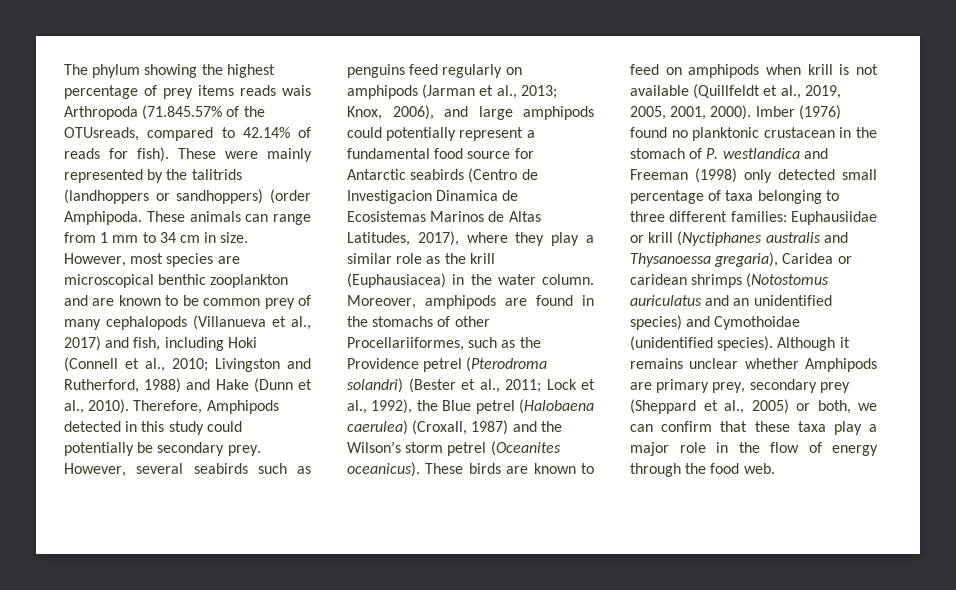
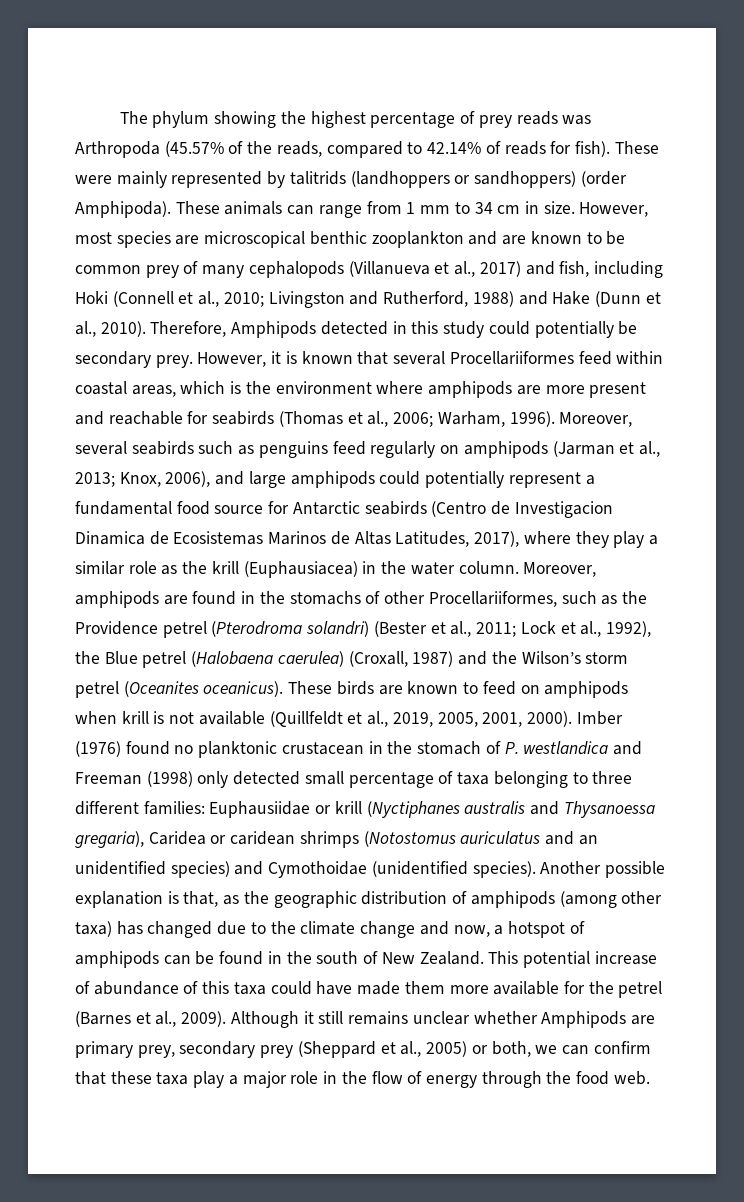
[198,85,311,96] [64,105,223,120] items reads wais Arthropoda (71.845.57% -> [516,111,592,125] [75,141,224,158] reads was Arthropoda (45.57%
[64,127,139,141] OTUsreads, -> [276,141,322,157] reads,
[166,169,188,180] the -> (286, 179) none
[64,211,142,225] Amphipoda. -> [75,201,171,218] Amphipoda).
(126, 470) none -> [271,351,664,365] [75,381,647,398] [75,411,633,427] it is known that several Procellariiformes feed within coastal areas, which is the environment where amphipods are more present and reachable for seabirds (Thomas et al., 2006; Warham, 1996). Moreover,
(774, 343) none -> [540,861,666,878] [75,891,663,908] [75,921,585,938] [75,951,657,968] [75,981,663,998] [75,1011,227,1027] Another possible explanation is that, as the geographic distribution of amphipods (among other taxa) has changed due to the climate change and now, a hotspot of amphipods can be found in the south of New Zealand. This potential increase of abundance of this taxa could have made them more available for the petrel (Barnes et al., 2009).
(850, 342) none -> [318,1011,344,1024] still

